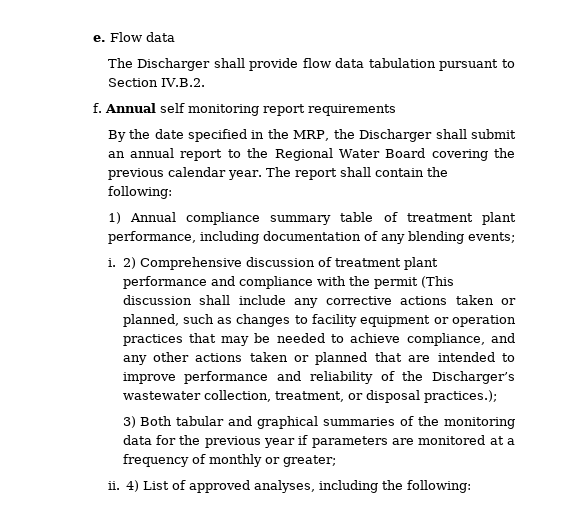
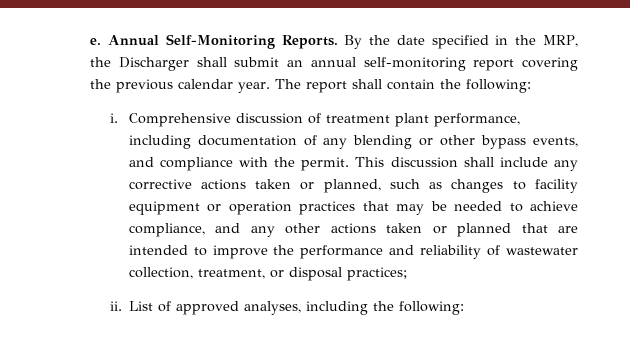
[109,32,175,42] [107,58,516,71] [107,78,205,87] [92,103,396,116] Flow data // The Discharger shall provide flow data tabulation pursuant to Section IV.B.2. // f. Annual self monitoring report requirements // -> [108,34,338,49] Annual Self-Monitoring Reports.
[180,148,426,161] report to the Regional Water Board -> [363,57,515,71] self-monitoring report
[107,212,374,225] 1) Annual compliance summary table -> [109,113,303,127] i. Comprehensive discussion
[467,232,515,243] [107,257,438,270] [122,276,207,289] events; // i. 2) Comprehensive discussion of treatment plant performance -> [419,135,578,149] or other bypass events,
[373,276,454,289] permit (This -> [301,157,385,171] permit. This
(176, 378) none -> [273,245,295,255] the
[402,371,515,384] the Discharger’s -> (501, 250) none
[423,390,497,403] [122,416,515,429] [122,435,515,448] [122,454,336,467] practices.); // 3) Both tabular and graphical summaries of the monitoring data for the previous year if parameters are monitored at a frequency of monthly or greater; -> [346,267,407,281] practices;
[125,480,139,492] 4) -> (122, 306) none

